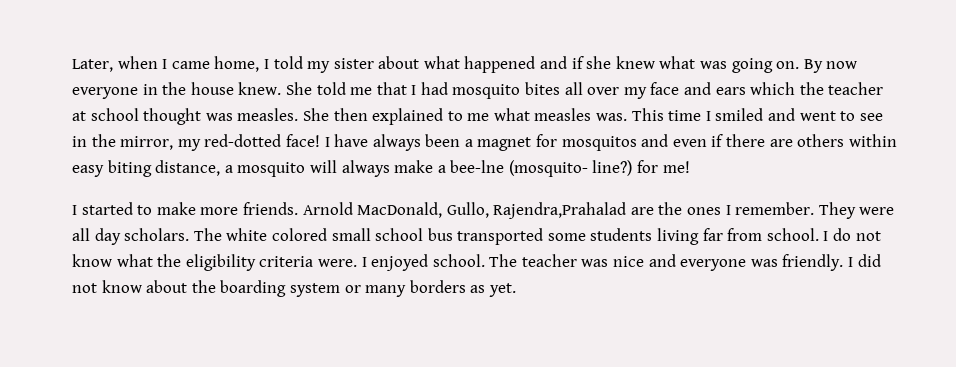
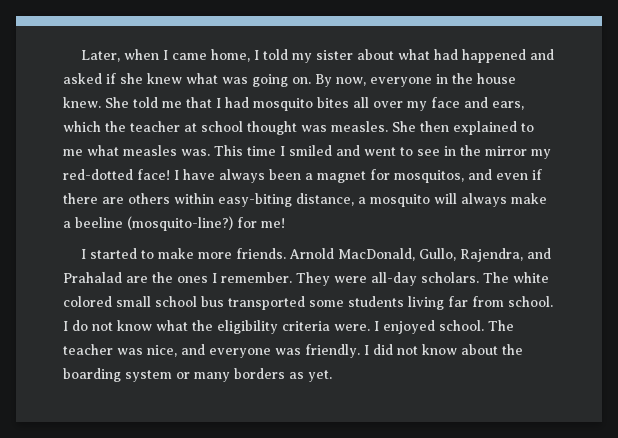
(460, 62) none -> [434,49,459,60] had
(568, 62) none -> [63,73,102,84] asked
[826,61,858,69] now -> [336,77,366,86] now,
[715,87,746,95] ears -> [492,101,524,110] ears,
[120,136,174,150] mirror, -> [485,146,527,156] mirror
[561,136,637,151] mosquitos -> [394,170,464,183] mosquitos,
[72,160,152,177] easy biting -> [218,193,292,207] easy-biting
[450,160,633,177] bee-lne (mosquito- line?) -> [75,216,233,231] beeline (mosquito-line?)
[493,202,627,219] Rajendra,Prahalad -> [460,248,552,262] [63,272,122,283] Rajendra, and Prahalad
[72,228,121,245] all day -> [371,272,417,286] all-day
[613,256,645,267] nice -> [147,345,177,357] nice,

